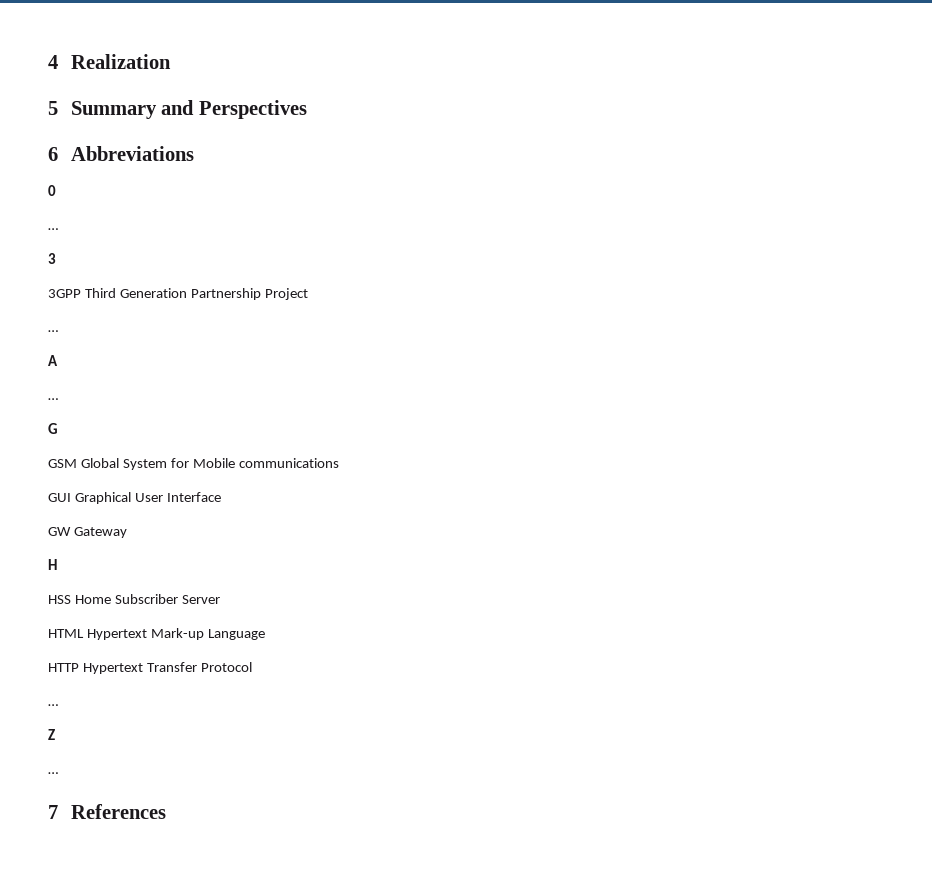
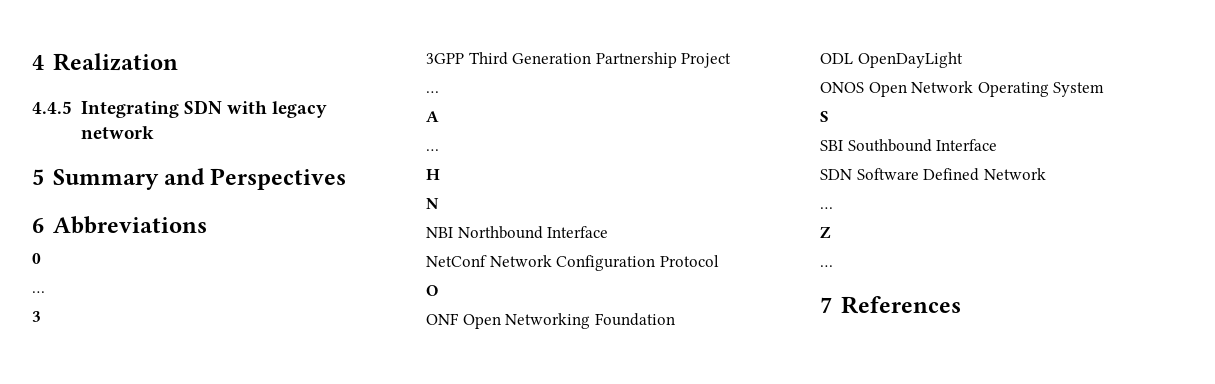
(171, 61) none -> [32,100,327,118] [80,126,154,139] // 4.4.5 Integrating SDN with legacy network
[48,423,58,434] [48,458,339,470] [48,492,221,504] [48,527,127,538] [48,559,57,570] [48,594,220,604] [48,628,265,640] [48,662,252,674] G // GSM Global System for Mobile communications // GUI Graphical User Interface // GW Gateway // H // HSS Home Subscriber Server // HTML Hypertext Mark-up Language // HTTP Hypertext Transfer Protocol -> [426,169,440,180] [426,198,439,209] [426,226,609,239] [426,255,719,271] [426,285,438,296] [426,313,675,329] [820,52,963,68] [820,81,1105,97] [820,111,829,122] [820,139,998,152] [820,168,1046,181] H // N // NBI Northbound Interface // NetConf Network Configuration Protocol // O // ONF Open Networking Foundation // ODL OpenDayLight // ONOS Open Network Operating System // S // SBI Southbound Interface // SDN Software Defined Network

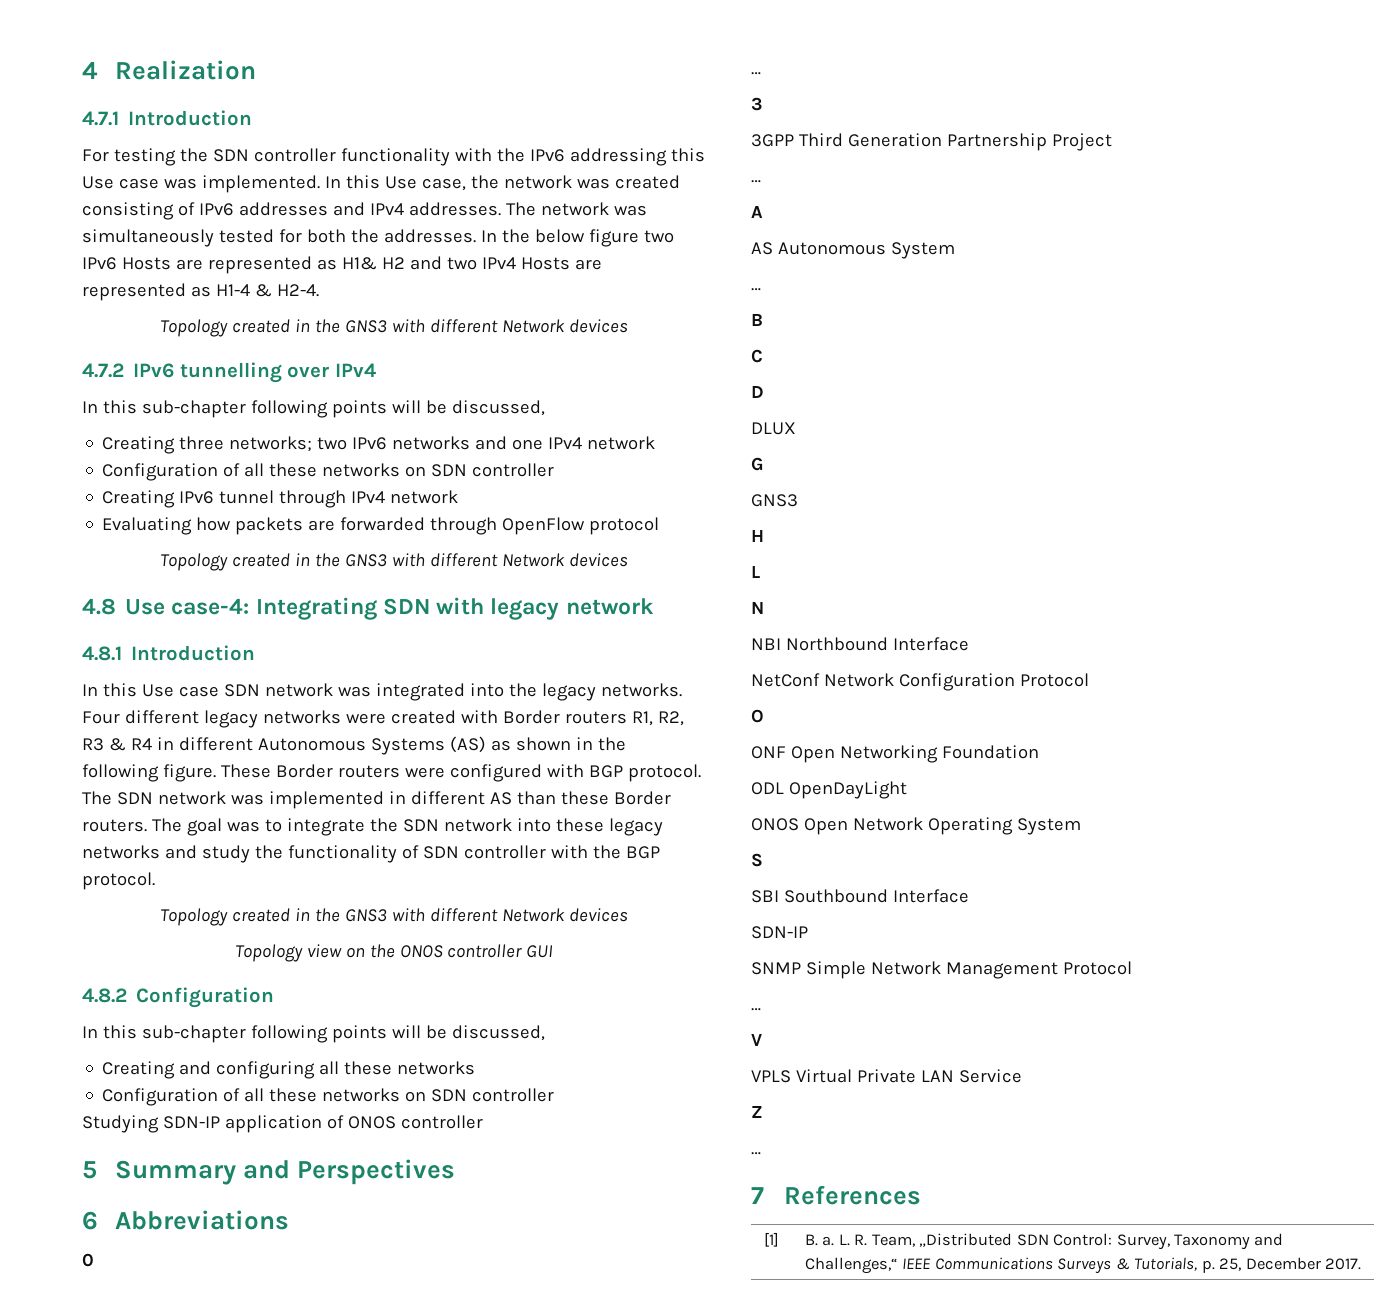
[32,101,72,114] 4.4.5 -> [82,110,253,126] [82,148,705,166] [82,175,680,193] [82,202,647,220] [82,229,674,247] [82,256,602,274] [82,283,319,301] [160,319,628,337] [82,362,376,383] [82,400,545,418] [102,436,656,454] [102,463,555,481] [102,490,459,508] [102,517,660,535] [160,553,628,571] [82,598,250,615] 4.7.1 Introduction // For testing the SDN controller functionality with the IPv6 addressing this Use case was implemented. In this Use case, the network was created consisting of IPv6 addresses and IPv4 addresses. The network was simultaneously tested for both the addresses. In the below figure two IPv6 Hosts are represented as H1& H2 and two IPv4 Hosts are represented as H1-4 & H2-4. // Topology created in the GNS3 with different Network devices // 4.7.2 IPv6 tunnelling over IPv4 // In this sub-chapter following points will be discussed, // Creating three networks; two IPv6 networks and one IPv4 network // Configuration of all these networks on SDN controller // Creating IPv6 tunnel through IPv4 network // Evaluating how packets are forwarded through OpenFlow protocol // Topology created in the GNS3 with different Network devices // 4.8 Use case-4:
(154, 132) none -> [82,645,256,661] [82,683,682,701] [82,710,684,728] [82,736,626,755] [82,764,701,782] [82,791,671,809] [82,818,663,836] [82,845,660,863] [82,872,155,890] [160,908,628,926] [234,944,554,962] [82,987,275,1008] [82,1025,545,1043] [102,1061,476,1079] [102,1088,555,1106] [82,1115,483,1133] // 4.8.1 Introduction // In this Use case SDN network was integrated into the legacy networks. Four different legacy networks were created with Border routers R1, R2, R3 & R4 in different Autonomous Systems (AS) as shown in the following figure. These Border routers were configured with BGP protocol. The SDN network was implemented in different AS than these Border routers. The goal was to integrate the SDN network into these legacy networks and study the functionality of SDN controller with the BGP protocol. // Topology created in the GNS3 with different Network devices // Topology view on the ONOS controller GUI // 4.8.2 Configuration // In this sub-chapter following points will be discussed, // Creating and configuring all these networks // Configuration of all these networks on SDN controller // Studying SDN-IP application of ONOS controller
[426,149,439,151] … -> [751,242,955,259] [751,288,761,291] [751,314,763,326] [751,349,763,363] [751,386,764,398] [751,422,796,435] [751,457,764,471] [751,494,798,507] AS Autonomous System // … // B // C // D // DLUX // G // GNS3
(440, 174) none -> [751,566,760,578] // L
[820,168,1046,181] [820,207,833,209] [820,226,831,238] [820,265,833,267] [820,296,961,314] SDN Software Defined Network // … // Z // … // 7 References -> [751,926,808,939] [751,961,1132,979] [751,1008,761,1011] [751,1034,762,1046] [751,1069,1022,1083] [751,1106,763,1118] [751,1152,761,1155] [751,1185,922,1205] [763,1232,779,1247] [804,1233,1284,1250] [804,1257,1362,1274] SDN-IP // SNMP Simple Network Management Protocol // … // V // VPLS Virtual Private LAN Service // Z // … // 7 References // [1] | B. a. L. R. Team, „Distributed SDN Control: Survey, Taxonomy and Challenges,“ IEEE Communications Surveys & Tutorials, p. 25, December 2017.

